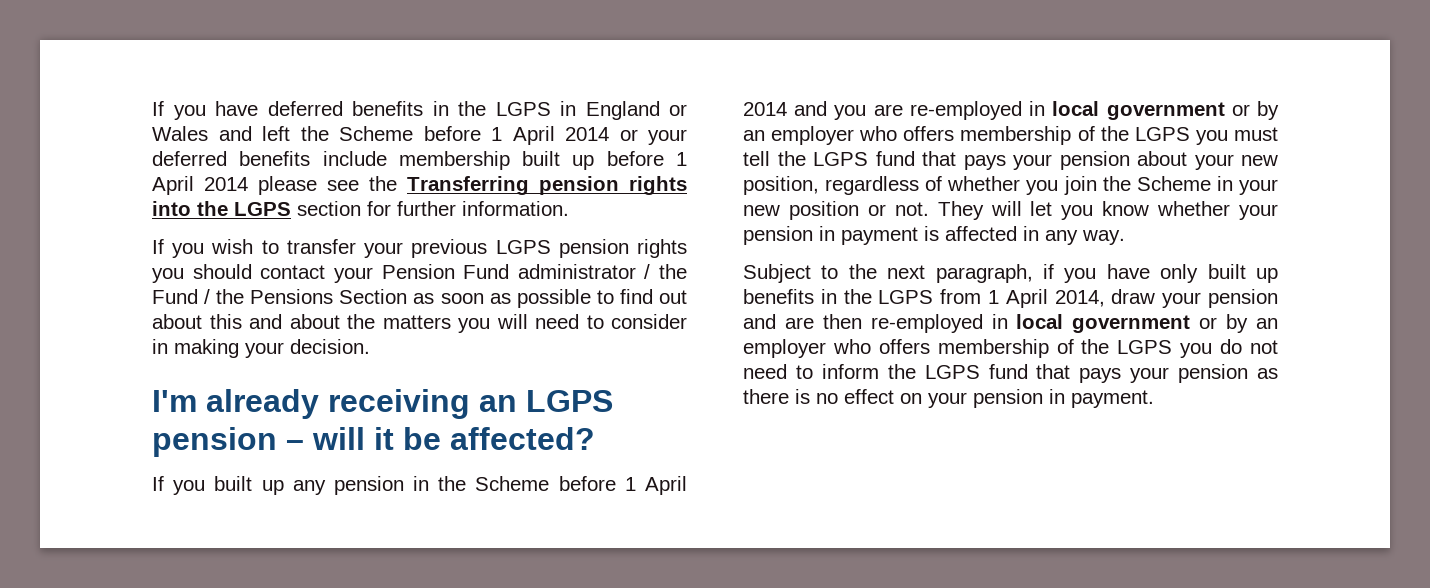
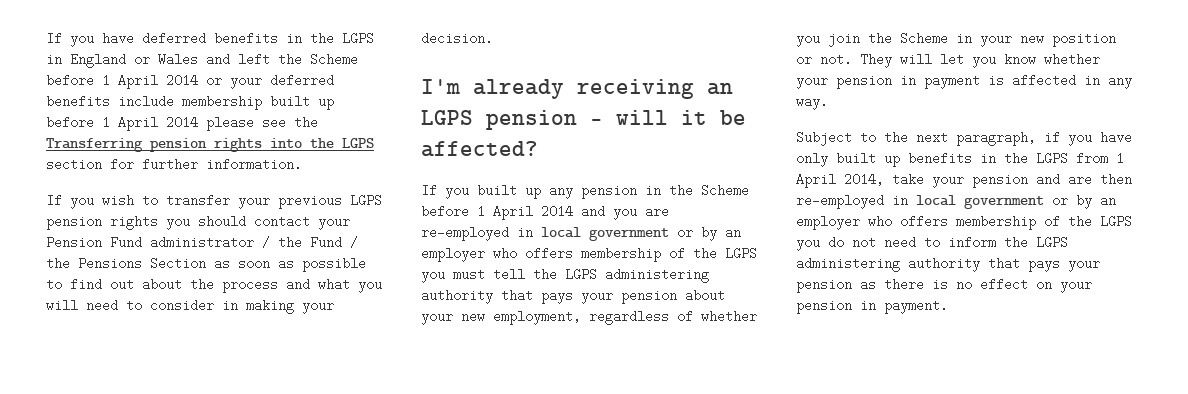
[209,314,451,329] this and about the matters -> [190,278,350,293] the process and what
[875,151,915,166] fund -> [605,268,709,283] [421,289,493,304] administering authority
[743,176,819,195] position, -> [493,310,581,325] employment,
[1111,289,1156,304] draw -> [892,173,924,186] take
[988,364,1028,379] fund -> [796,257,980,272] administering authority

